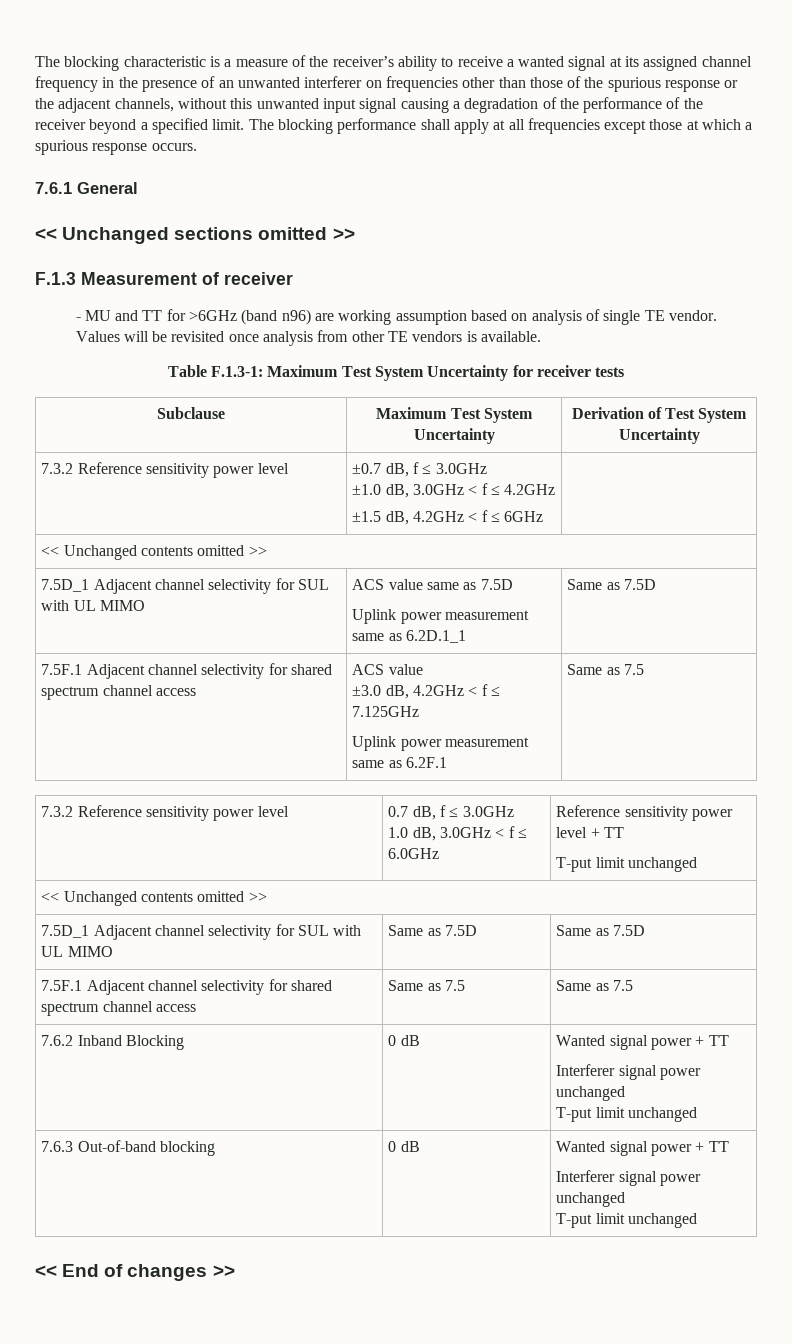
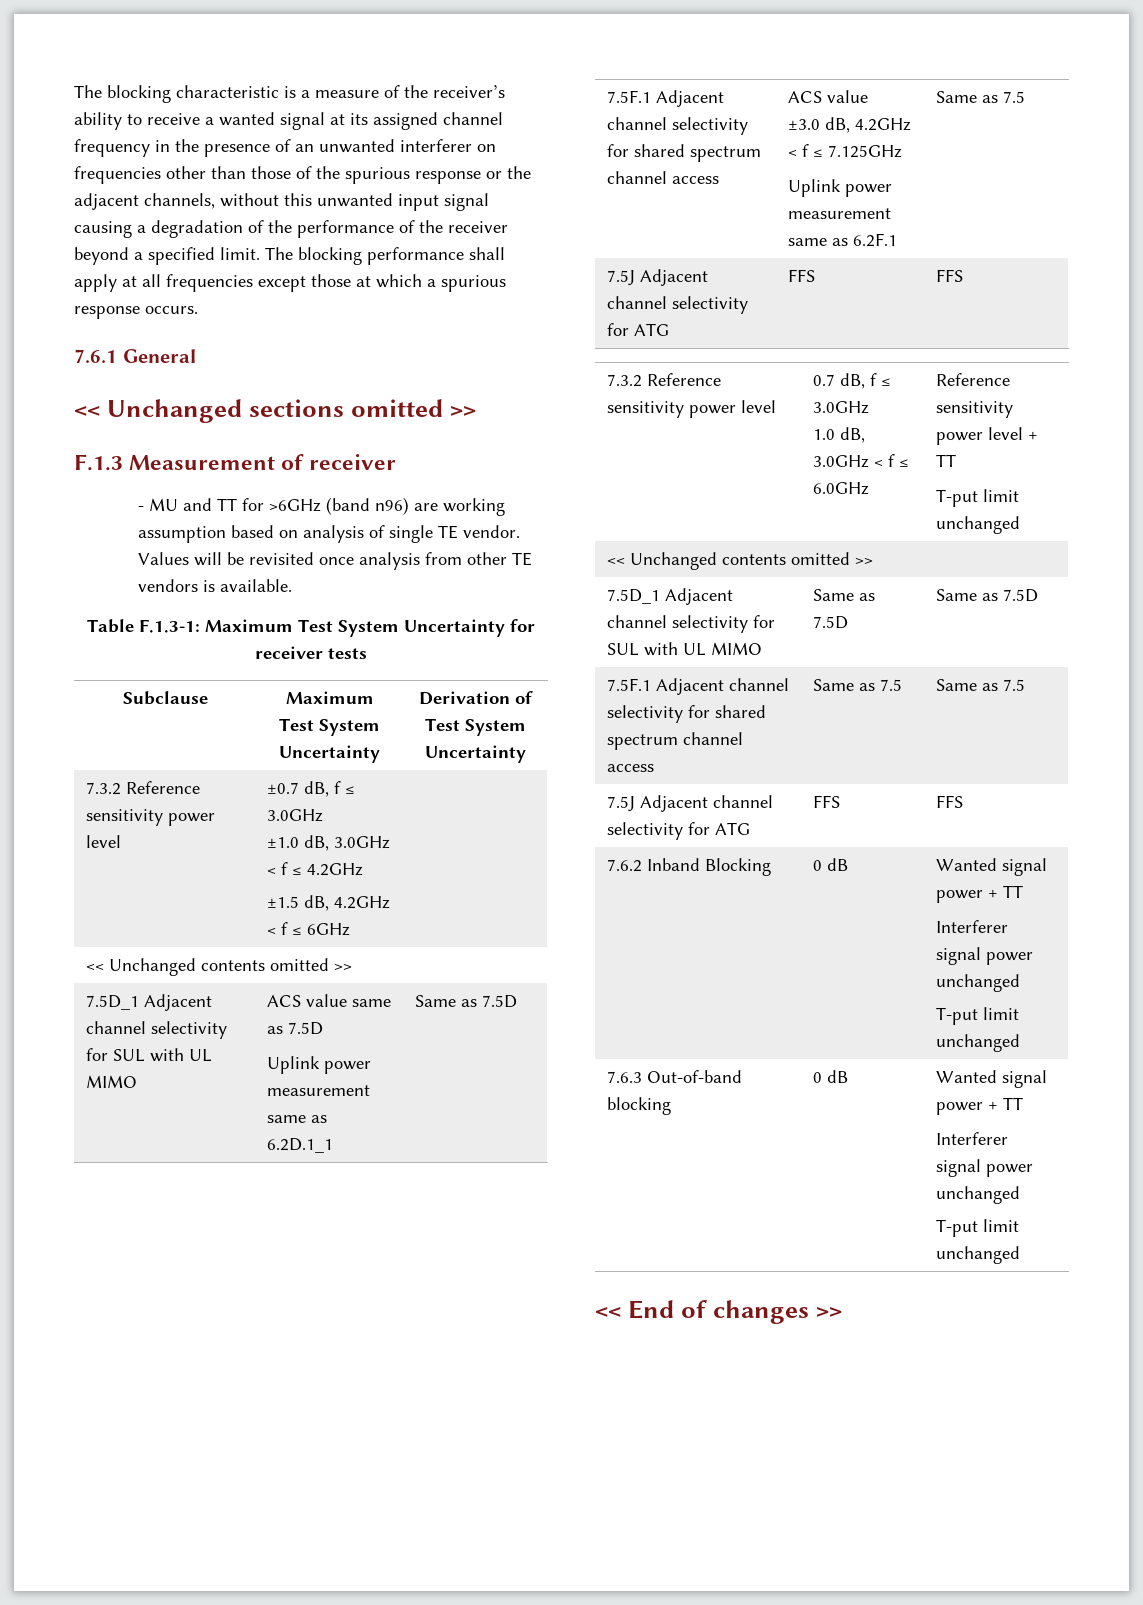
(645, 669) none -> [607,269,709,286] [607,296,749,314] [607,323,670,336] [788,269,816,282] [936,269,964,282] // 7.5J Adjacent channel selectivity for ATG | FFS | FFS
(634, 985) none -> [607,795,774,812] [607,822,751,840] [813,795,841,808] [936,795,964,808] // 7.5J Adjacent channel selectivity for ATG | FFS | FFS

